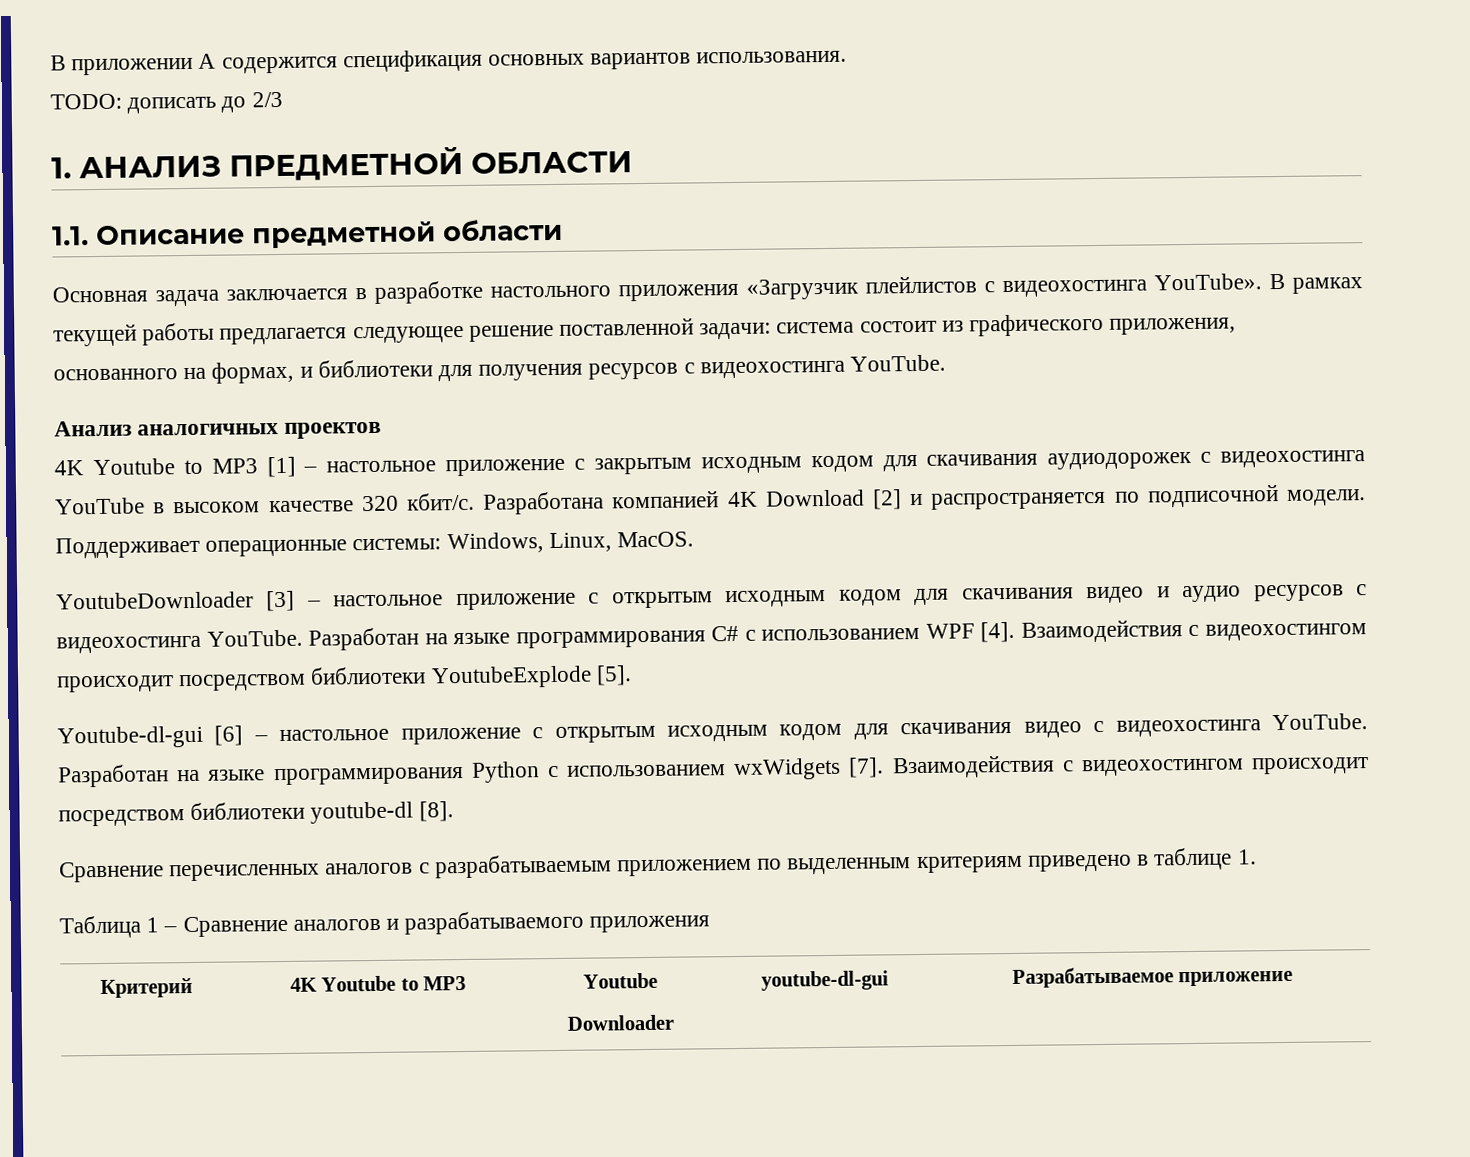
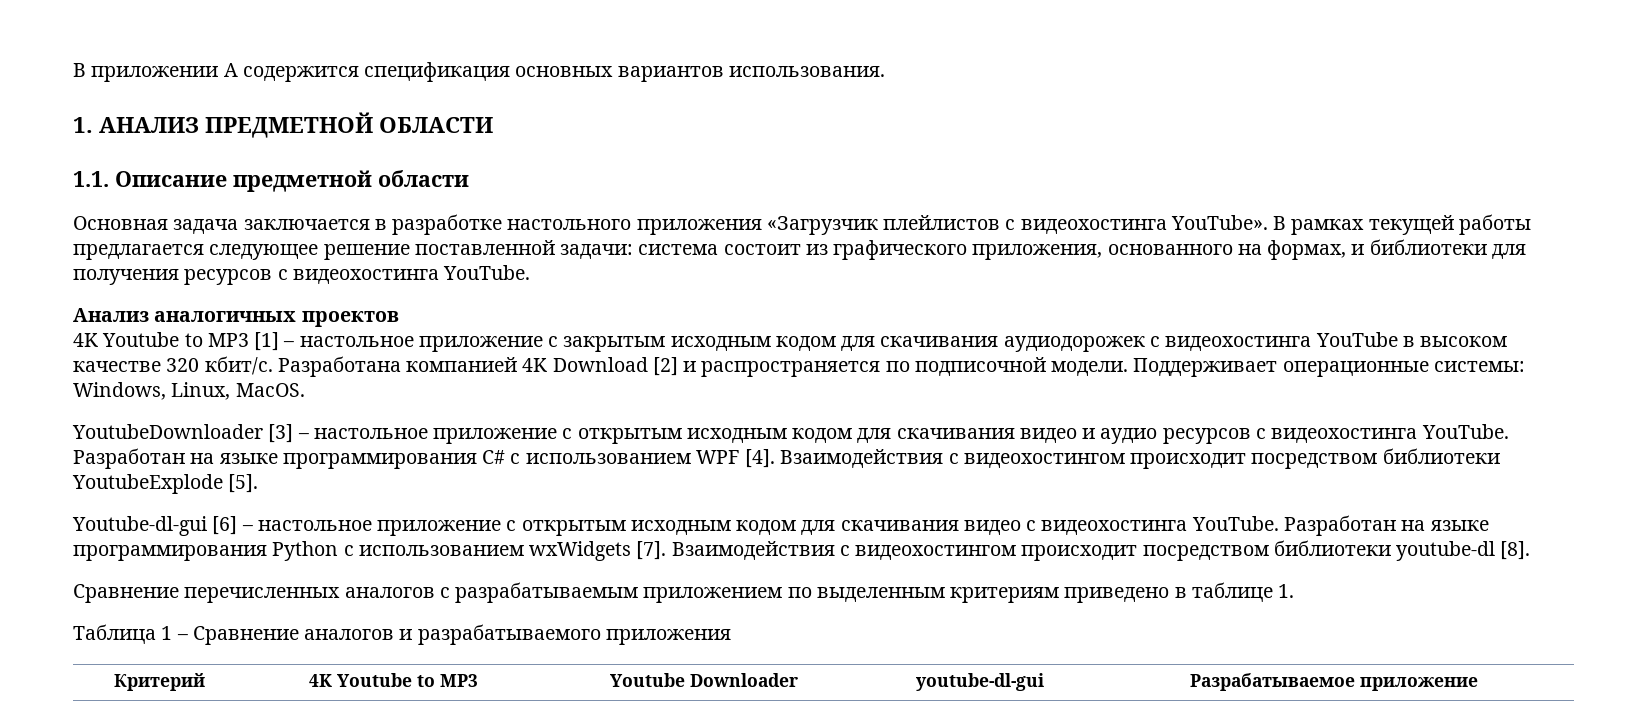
[50,91,283,114] // TODO: дописать до 2/3 -> (885, 71) none
(658, 980) // -> (685, 680) none

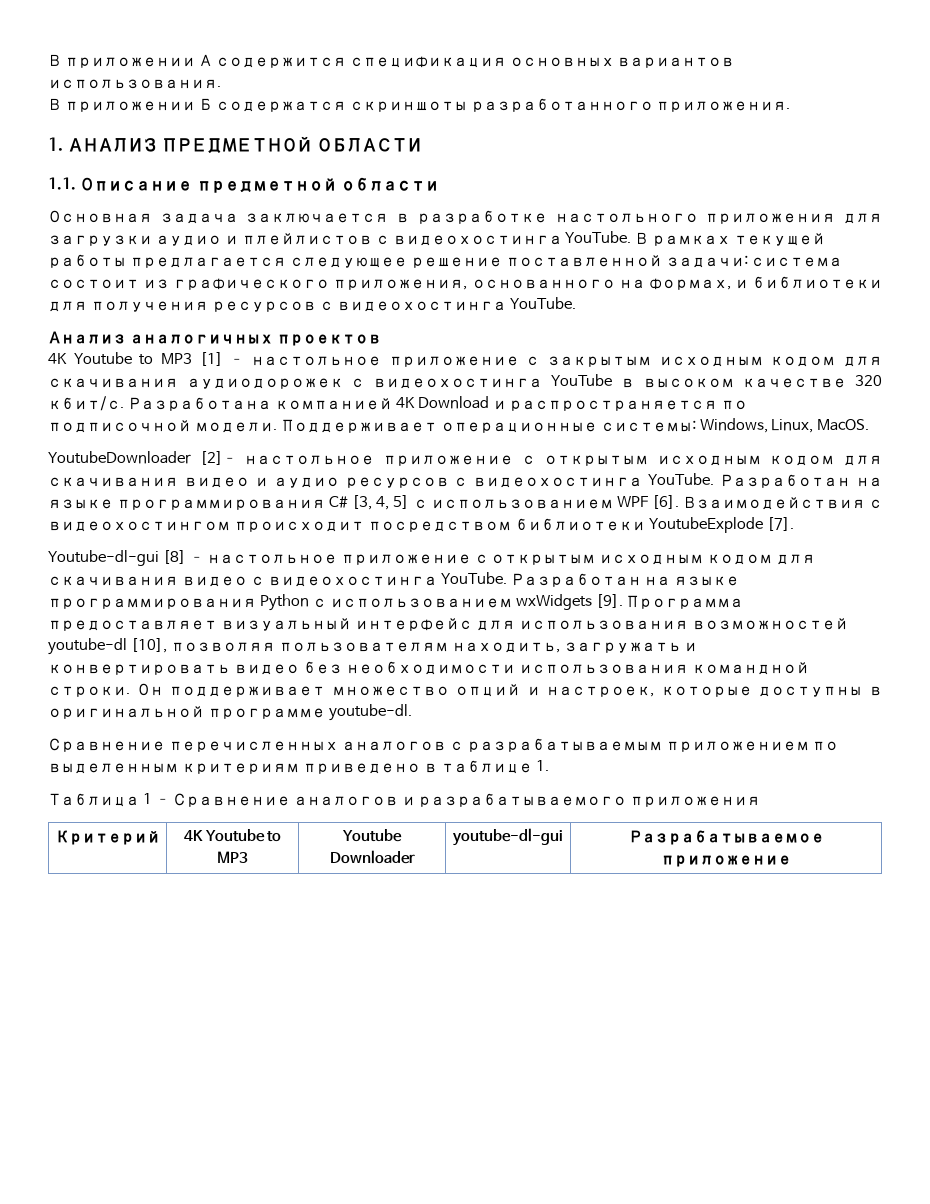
(885, 71) none -> [48,98,791,112] // В приложении Б содержатся скриншоты разработанного приложения.
[766,216,878,235] «Загрузчик -> [843,213,882,224] [48,235,238,246] для загрузки аудио и
[1170,215,1268,230] YouTube». -> [565,231,632,243] YouTube.
[652,357,678,376] [2] -> (489, 402) none
[268,424,309,443] [3] – -> [199,451,236,465] [2]–
(506, 457) none -> [352,495,410,510] [3, 4, 5]
[745,449,776,468] [4]. -> [651,495,679,509] [6].
[228,474,259,493] [5]. -> [766,517,794,531] [7].
[212,516,238,535] [6] -> [162,550,186,564] [8]
[636,540,1531,561] [7]. Взаимодействия с видеохостингом происходит посредством библиотеки youtube-dl [8]. -> [595,594,744,609] [48,618,848,631] [48,638,698,655] [48,661,809,675] [48,683,882,697] [48,704,412,721] [9]. Программа предоставляет визуальный интерфейс для использования возможностей youtube-dl [10], позволяя пользователям находить, загружать и конвертировать видео без необходимости использования командной строки. Он поддерживает множество опций и настроек, которые доступны в оригинальной программе youtube-dl.

